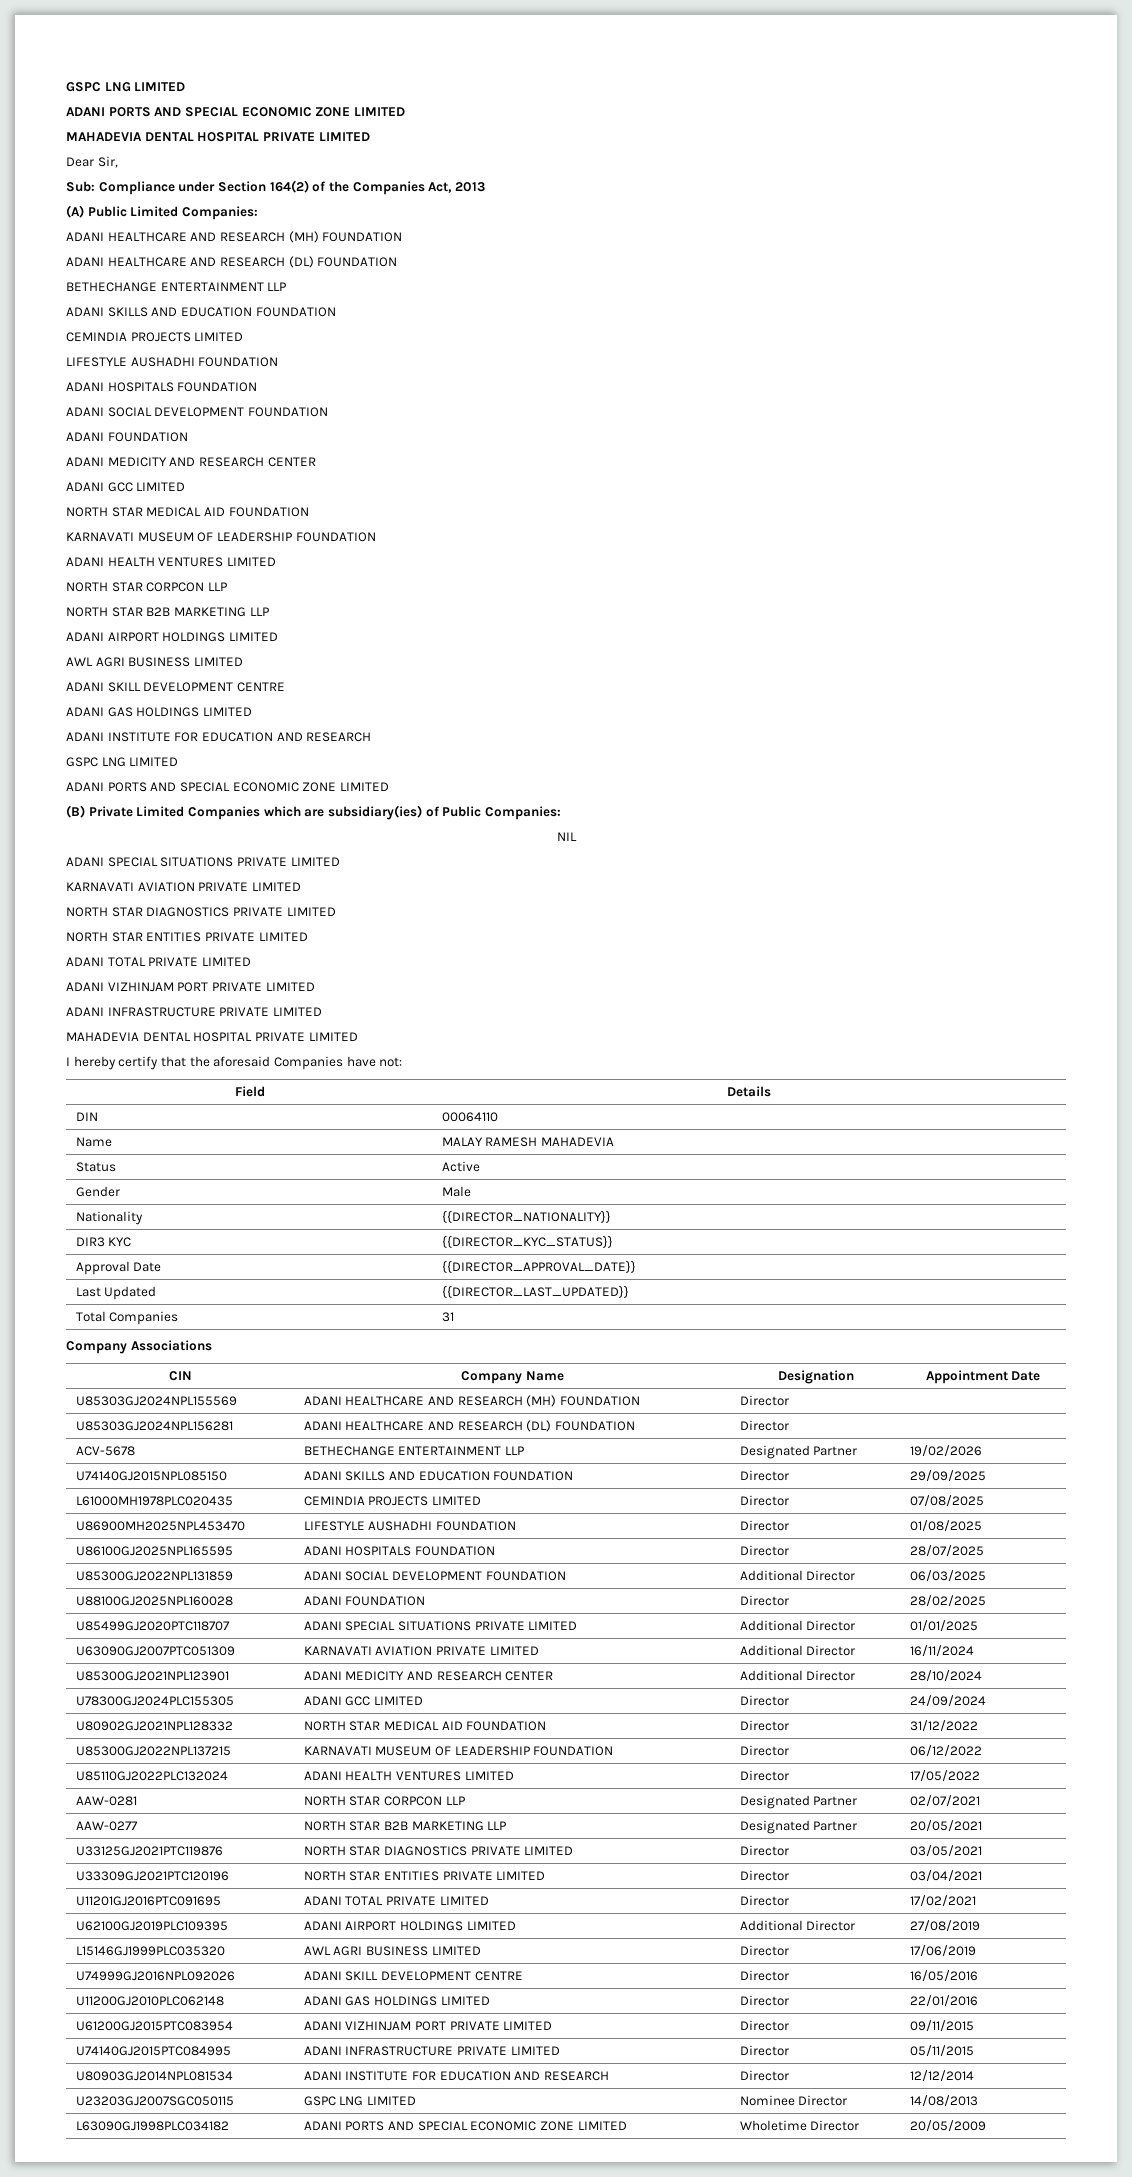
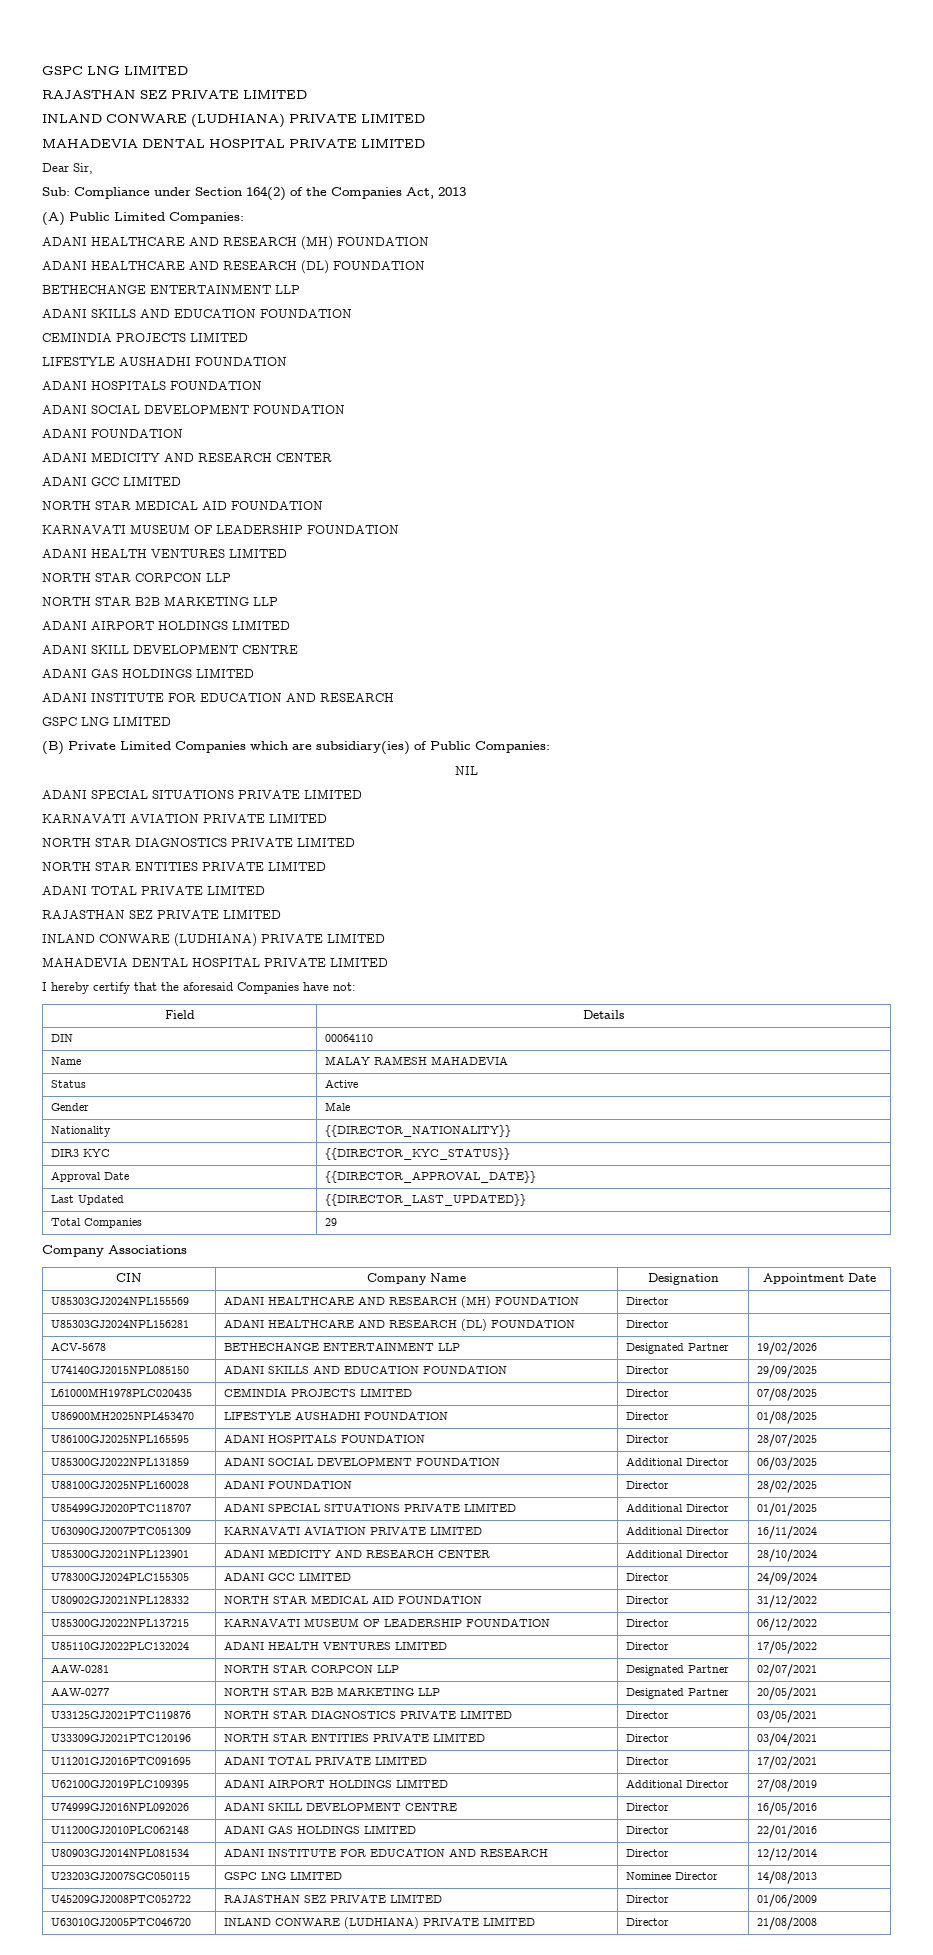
[66,82,186,92] [66,107,351,117] GSPC LNG LIMITED // ADANI PORTS AND SPECIAL ECONOMIC ZONE -> [42,65,188,75] [42,89,307,99] [42,114,357,128] GSPC LNG LIMITED // RAJASTHAN SEZ PRIVATE LIMITED // INLAND CONWARE (LUDHIANA) PRIVATE
[66,657,243,667] // AWL AGRI BUSINESS LIMITED -> (290, 625) none
[66,782,389,792] // ADANI PORTS AND SPECIAL ECONOMIC ZONE LIMITED -> (171, 721) none
[66,982,315,992] [66,1007,216,1017] ADANI VIZHINJAM PORT PRIVATE LIMITED // ADANI INFRASTRUCTURE -> [42,909,281,919] [42,933,257,947] RAJASTHAN SEZ PRIVATE LIMITED // INLAND CONWARE (LUDHIANA)
[441,1312,454,1322] 31 -> [324,1218,337,1226] 29
[75,1946,225,1956] [303,1946,481,1956] [739,1945,789,1956] [909,1945,976,1956] // L15146GJ1999PLC035320 | AWL AGRI BUSINESS LIMITED | Director | 17/06/2019 -> (817, 1785) none
[75,2021,233,2031] [303,2021,553,2031] [739,2020,789,2031] [909,2020,974,2031] [75,2046,231,2056] [303,2046,560,2056] [739,2045,789,2056] [909,2045,974,2056] // U61200GJ2015PTC083954 | ADANI VIZHINJAM PORT PRIVATE LIMITED | Director | 09/11/2015 // U74140GJ2015PTC084995 | ADANI INFRASTRUCTURE PRIVATE LIMITED | Director | 05/11/2015 -> (817, 1831) none
[75,2121,229,2131] [303,2121,627,2131] [739,2120,860,2131] [909,2120,986,2131] L63090GJ1998PLC034182 | ADANI PORTS AND SPECIAL ECONOMIC ZONE LIMITED | Wholetime Director | 20/05/2009 -> [50,1895,191,1903] [223,1894,442,1903] [625,1895,669,1903] [756,1894,817,1907] [50,1918,191,1926] [223,1917,535,1929] [625,1918,669,1926] [756,1917,817,1930] U45209GJ2008PTC052722 | RAJASTHAN SEZ PRIVATE LIMITED | Director | 01/06/2009 // U63010GJ2005PTC046720 | INLAND CONWARE (LUDHIANA) PRIVATE LIMITED | Director | 21/08/2008

